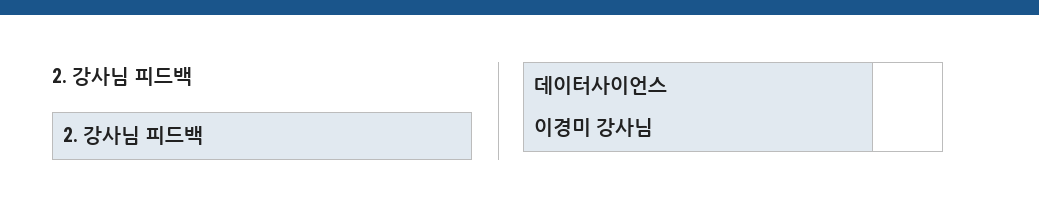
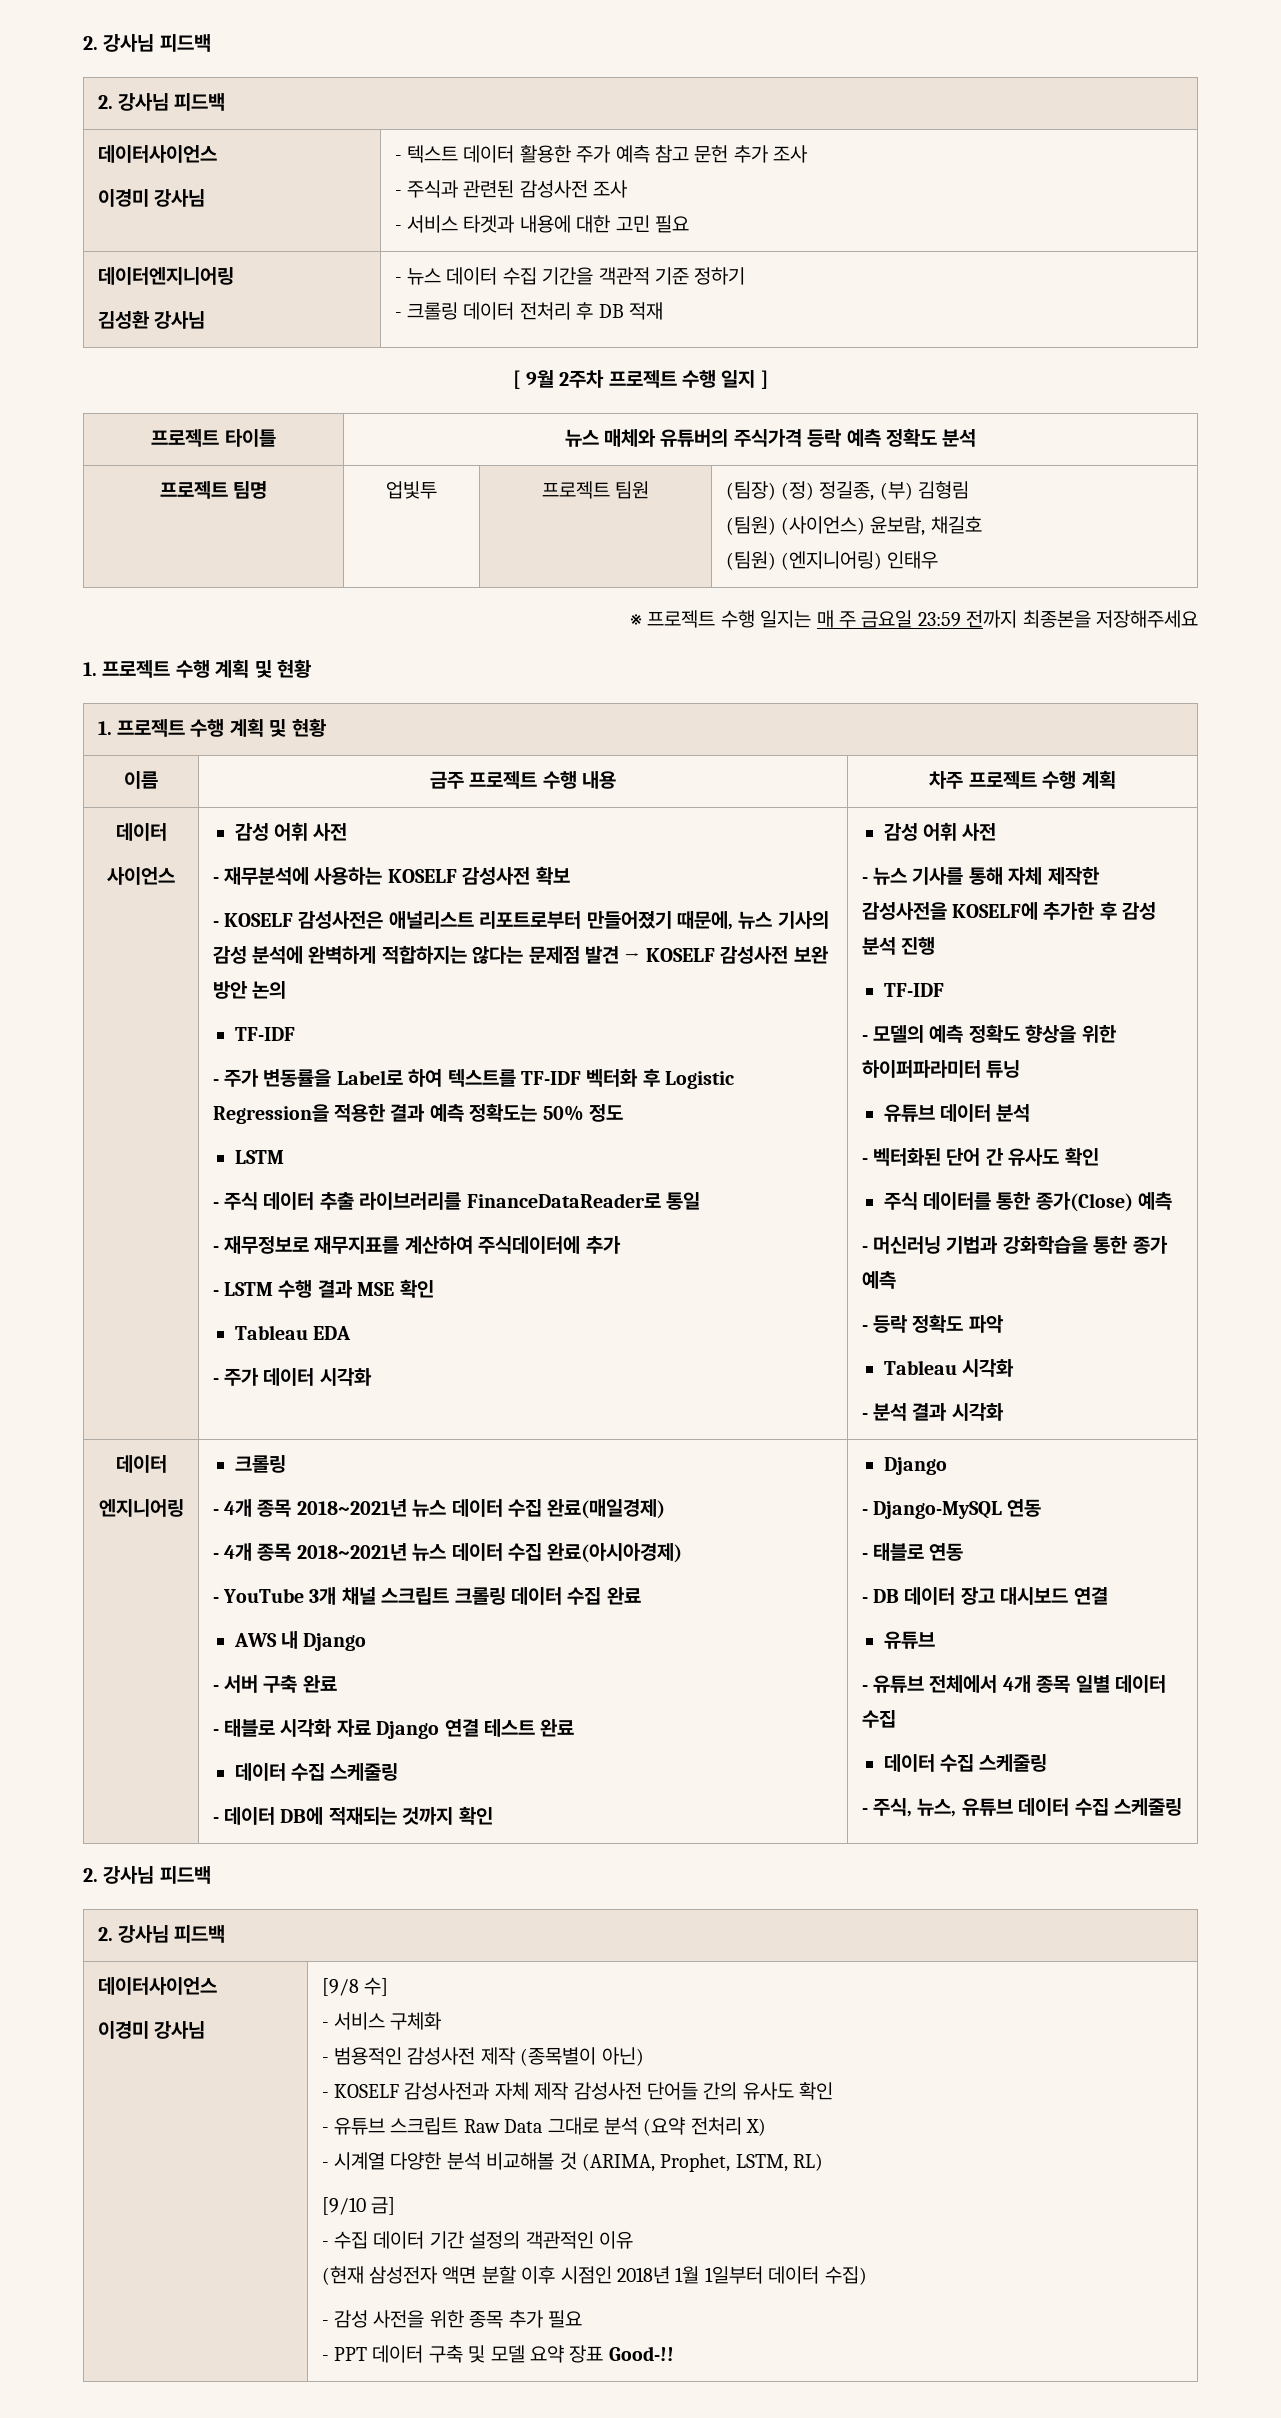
[52,67,192,86] [62,126,203,145] [533,76,667,95] [533,118,654,137] 2. 강사님 피드백 // 2. 강사님 피드백 // 데이터사이언스 // 이경미 강사님 | -> [83,34,211,52] [97,93,226,111] [97,145,217,163] [97,189,206,207] [394,145,809,163] [394,180,629,198] [394,215,690,233] [97,267,234,285] [97,310,206,329] [394,267,746,285] [394,302,664,320] [513,370,768,389] [151,429,276,447] [564,428,977,447] [159,481,268,499] [386,481,437,499] [541,481,650,499] [725,481,970,501] [725,516,982,536] [725,551,939,570] [630,610,1198,628] [83,659,311,678] [97,718,326,737] [124,771,158,789] [429,771,617,789] [929,770,1116,789] [115,823,167,841] [107,867,175,885] [234,822,348,841] [212,866,570,885] [212,911,829,930] [212,945,828,964] [212,981,287,999] [234,1027,295,1041] [212,1069,735,1089] [212,1103,624,1124] [234,1150,284,1164] [212,1192,701,1210] [212,1236,621,1254] [212,1279,434,1298] [234,1325,352,1340] [212,1368,372,1386] [883,822,997,841] [861,867,1100,885] [861,902,1157,920] [861,937,936,955] [883,983,944,997] [861,1024,1117,1043] [861,1060,1021,1078] [883,1104,1031,1122] [861,1147,1099,1166] [883,1192,1173,1212] [861,1235,1168,1254] [861,1271,896,1289] [861,1314,1004,1333] [883,1359,1015,1377] [861,1403,1004,1421] [115,1455,167,1473] [98,1499,184,1517] [234,1455,286,1473] [212,1499,666,1519] [212,1543,683,1563] [212,1587,641,1605] [233,1631,367,1651] [212,1675,337,1693] [212,1719,575,1739] [234,1763,399,1781] [212,1806,493,1825] [883,1457,947,1475] [861,1499,1042,1519] [861,1543,964,1561] [861,1587,1108,1605] [883,1631,935,1649] [861,1675,1167,1693] [861,1710,896,1728] [883,1754,1048,1772] [861,1798,1183,1817] [83,1866,211,1884] [97,1925,226,1943] [97,1977,217,1995] [97,2021,206,2039] [321,1977,389,1996] [321,2012,442,2030] [321,2047,644,2066] [321,2082,834,2100] [321,2117,767,2136] [321,2152,824,2172] [321,2197,396,2215] [321,2231,634,2249] [321,2266,867,2285] [321,2310,583,2328] [321,2345,674,2363] 2. 강사님 피드백 // 2. 강사님 피드백 // 데이터사이언스 // 이경미 강사님 | - 텍스트 데이터 활용한 주가 예측 참고 문헌 추가 조사 // - 주식과 관련된 감성사전 조사 // - 서비스 타겟과 내용에 대한 고민 필요 // 데이터엔지니어링 // 김성환 강사님 | - 뉴스 데이터 수집 기간을 객관적 기준 정하기 // - 크롤링 데이터 전처리 후 DB 적재 // [ 9월 2주차 프로젝트 수행 일지 ] // 프로젝트 타이틀 | 뉴스 매체와 유튜버의 주식가격 등락 예측 정확도 분석 // 프로젝트 팀명 | 업빛투 | 프로젝트 팀원 | (팀장) (정) 정길종, (부) 김형림 // (팀원) (사이언스) 윤보람, 채길호 // (팀원) (엔지니어링) 인태우 // ※ 프로젝트 수행 일지는 매 주 금요일 23:59 전까지 최종본을 저장해주세요 // 1. 프로젝트 수행 계획 및 현황 // 1. 프로젝트 수행 계획 및 현황 // 이름 | 금주 프로젝트 수행 내용 | 차주 프로젝트 수행 계획 // 데이터 // 사이언스 | 감성 어휘 사전 // - 재무분석에 사용하는 KOSELF 감성사전 확보 // - KOSELF 감성사전은 애널리스트 리포트로부터 만들어졌기 때문에, 뉴스 기사의 감성 분석에 완벽하게 적합하지는 않다는 문제점 발견 → KOSELF 감성사전 보완 방안 논의 // TF-IDF // - 주가 변동률을 Label로 하여 텍스트를 TF-IDF 벡터화 후 Logistic Regression을 적용한 결과 예측 정확도는 50% 정도 // LSTM // - 주식 데이터 추출 라이브러리를 FinanceDataReader로 통일 // - 재무정보로 재무지표를 계산하여 주식데이터에 추가 // - LSTM 수행 결과 MSE 확인 // Tableau EDA // - 주가 데이터 시각화 | 감성 어휘 사전 // - 뉴스 기사를 통해 자체 제작한 감성사전을 KOSELF에 추가한 후 감성 분석 진행 // TF-IDF // - 모델의 예측 정확도 향상을 위한 하이퍼파라미터 튜닝 // 유튜브 데이터 분석 // - 벡터화된 단어 간 유사도 확인 // 주식 데이터를 통한 종가(Close) 예측 // - 머신러닝 기법과 강화학습을 통한 종가 예측 // - 등락 정확도 파악 // Tableau 시각화 // - 분석 결과 시각화 // 데이터 // 엔지니어링 | 크롤링 // - 4개 종목 2018~2021년 뉴스 데이터 수집 완료(매일경제) // - 4개 종목 2018~2021년 뉴스 데이터 수집 완료(아시아경제) // - YouTube 3개 채널 스크립트 크롤링 데이터 수집 완료 // AWS 내 Django // - 서버 구축 완료 // - 태블로 시각화 자료 Django 연결 테스트 완료 // 데이터 수집 스케줄링 // - 데이터 DB에 적재되는 것까지 확인 | Django // - Django-MySQL 연동 // - 태블로 연동 // - DB 데이터 장고 대시보드 연결 // 유튜브 // - 유튜브 전체에서 4개 종목 일별 데이터 수집 // 데이터 수집 스케줄링 // - 주식, 뉴스, 유튜브 데이터 수집 스케줄링 // 2. 강사님 피드백 // 2. 강사님 피드백 // 데이터사이언스 // 이경미 강사님 | [9/8 수] // - 서비스 구체화 // - 범용적인 감성사전 제작 (종목별이 아닌) // - KOSELF 감성사전과 자체 제작 감성사전 단어들 간의 유사도 확인 // - 유튜브 스크립트 Raw Data 그대로 분석 (요약 전처리 X) // - 시계열 다양한 분석 비교해볼 것 (ARIMA, Prophet, LSTM, RL) // [9/10 금] // - 수집 데이터 기간 설정의 객관적인 이유 // (현재 삼성전자 액면 분할 이후 시점인 2018년 1월 1일부터 데이터 수집) // - 감성 사전을 위한 종목 추가 필요 // - PPT 데이터 구축 및 모델 요약 장표 Good-!!

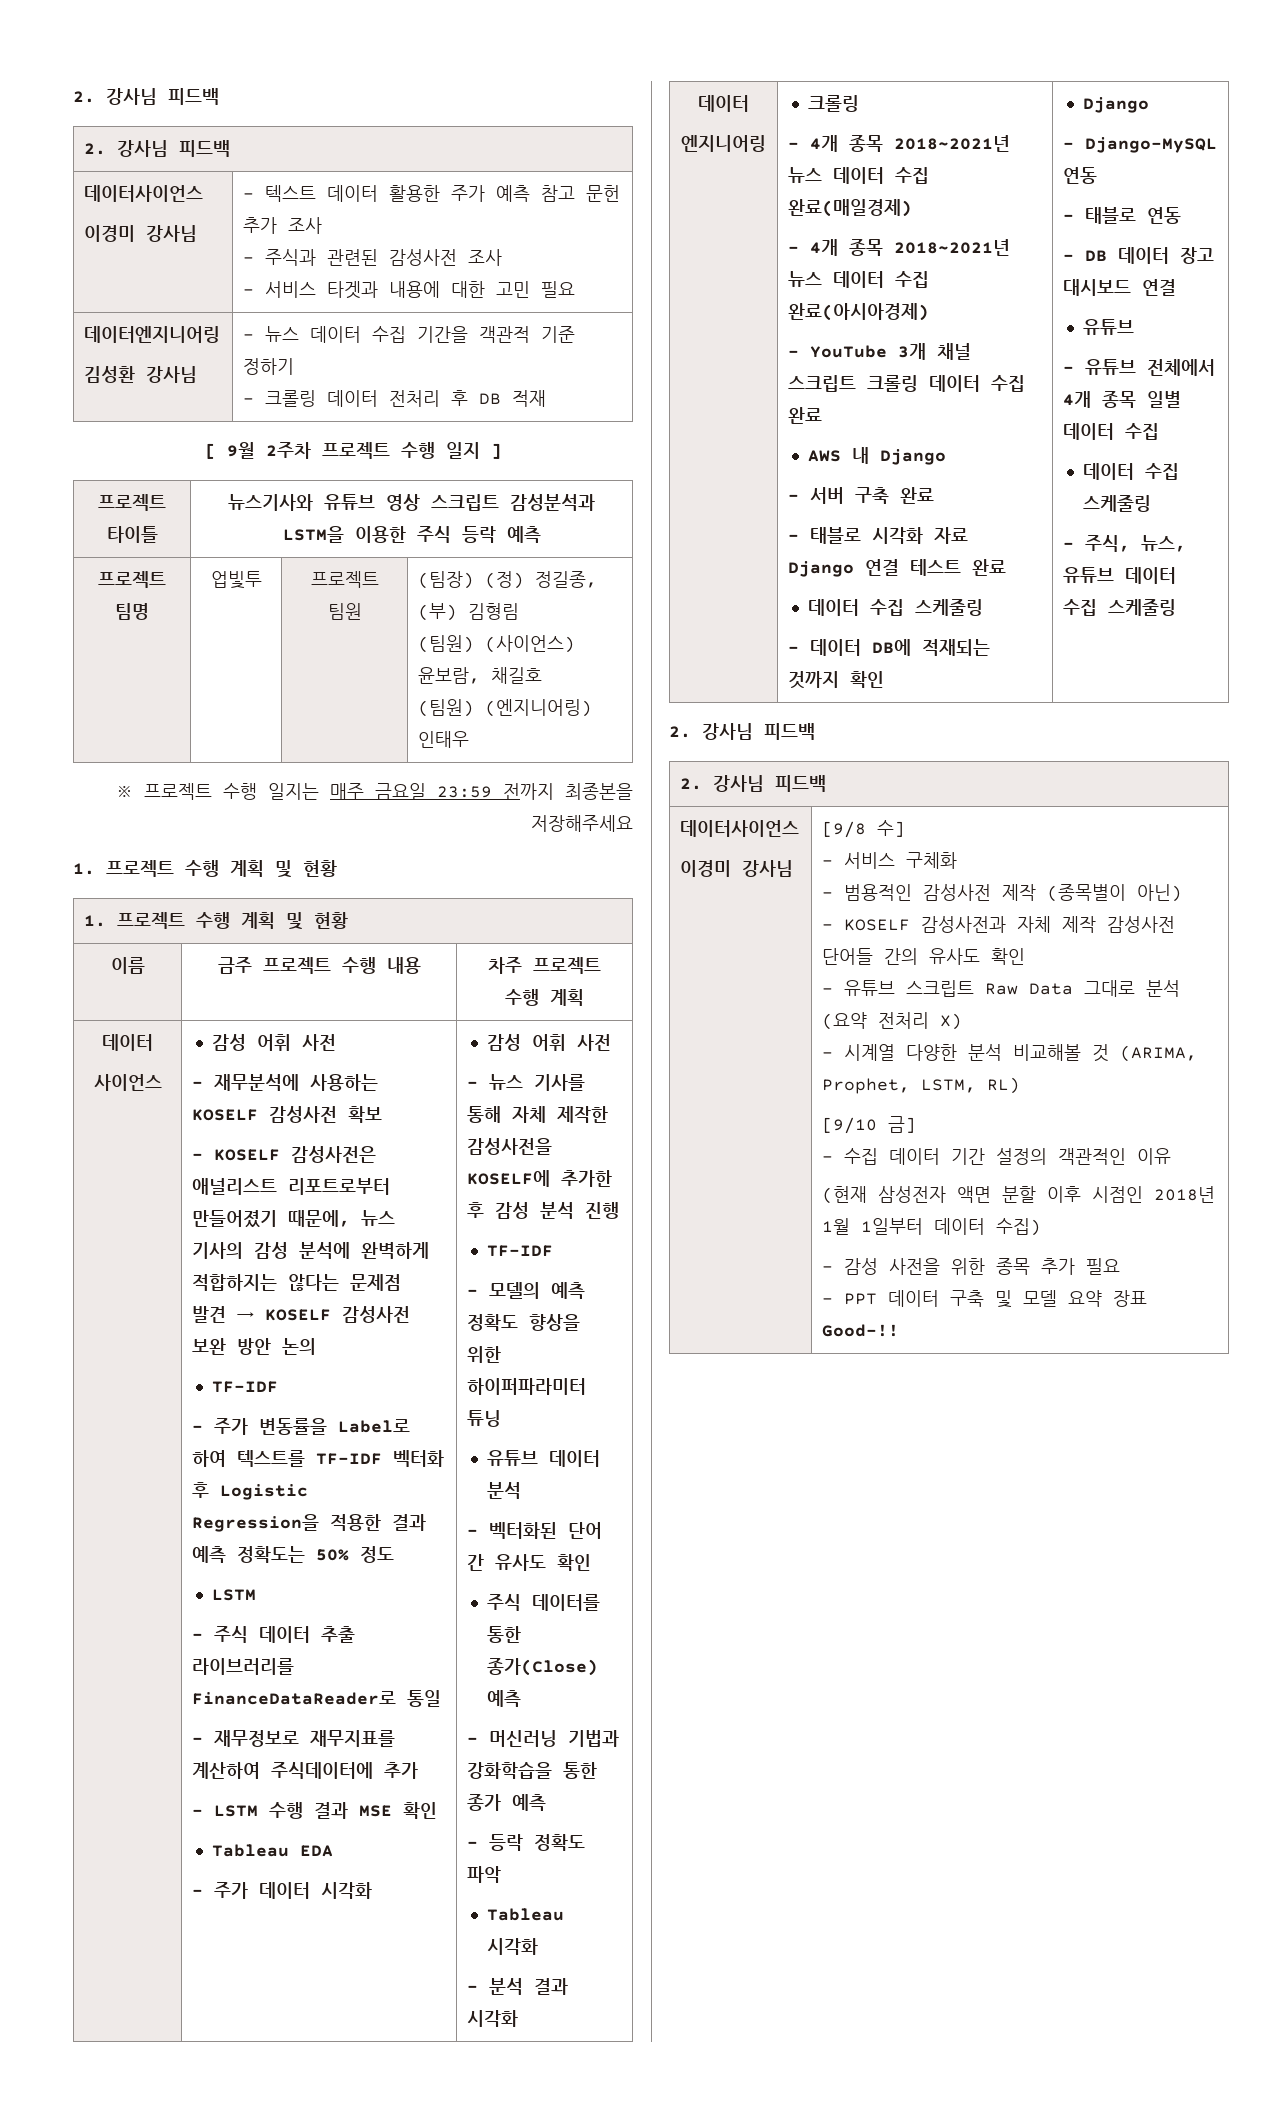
[564,429,802,447] 뉴스 매체와 유튜버의 주식가격 -> [228,494,595,511] [282,526,451,543] 뉴스기사와 유튜브 영상 스크립트 감성분석과 LSTM을 이용한 주식
[885,428,977,447] 정확도 분석 -> (541, 534) none
[816,610,856,628] 매 주 -> [330,783,364,800] 매주

